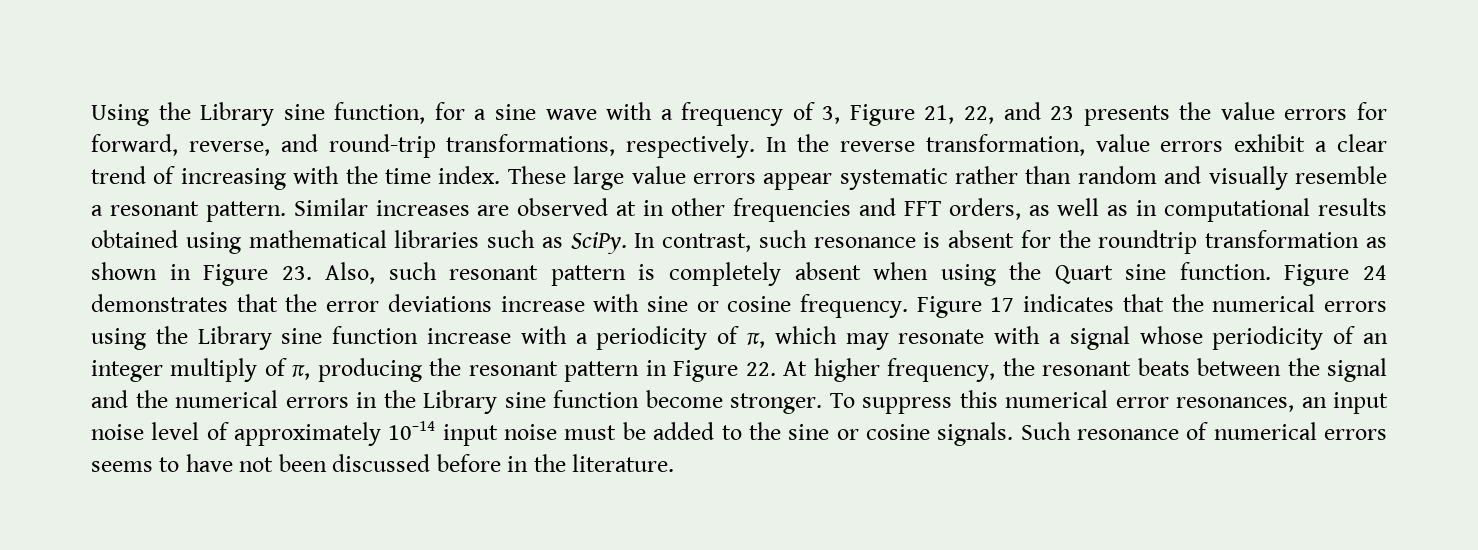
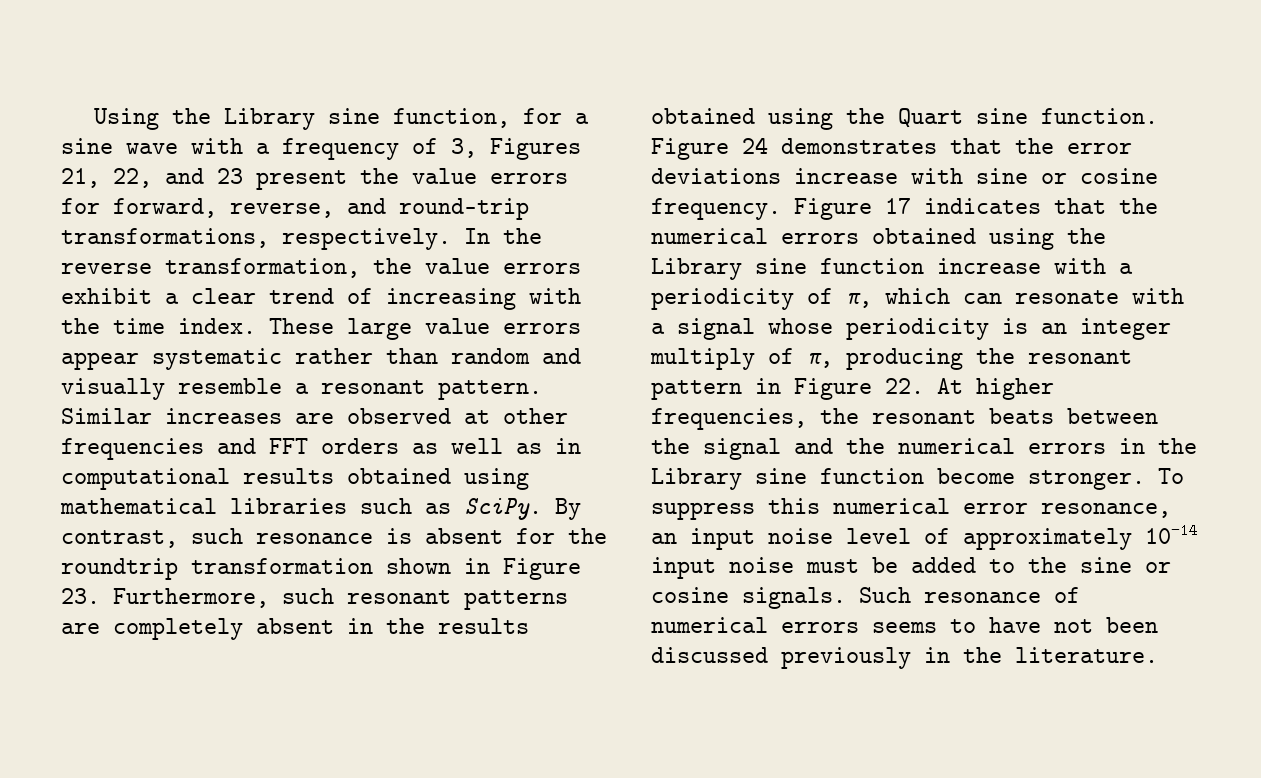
[849,104,915,126] Figure -> [490,138,581,160] Figures
[1083,105,1170,126] presents -> [256,170,347,190] present
(1085, 145) none -> [373,258,412,274] the
[643,200,665,216] in -> (490, 417) none
[948,198,1021,220] orders, -> [321,438,399,454] orders
[634,233,656,248] In -> [555,498,581,520] By
[1365,237,1387,248] as -> (373, 566) none
[325,262,376,284] Also, -> [113,588,269,608] Furthermore,
[550,262,929,286] pattern is completely absent when -> [464,590,568,610] [61,618,529,640] [651,108,755,124] patterns are completely absent in the results obtained
(1388, 306) none -> [872,228,976,244] obtained
[845,333,889,350] may -> [963,293,1002,304] can
[1333,326,1356,344] of -> [1002,318,1028,334] is
[887,358,996,382] frequency, -> [651,408,807,430] frequencies,
[1176,397,1294,412] resonances, -> [1041,503,1171,518] resonance,
[436,454,501,472] before -> [781,647,911,669] previously

